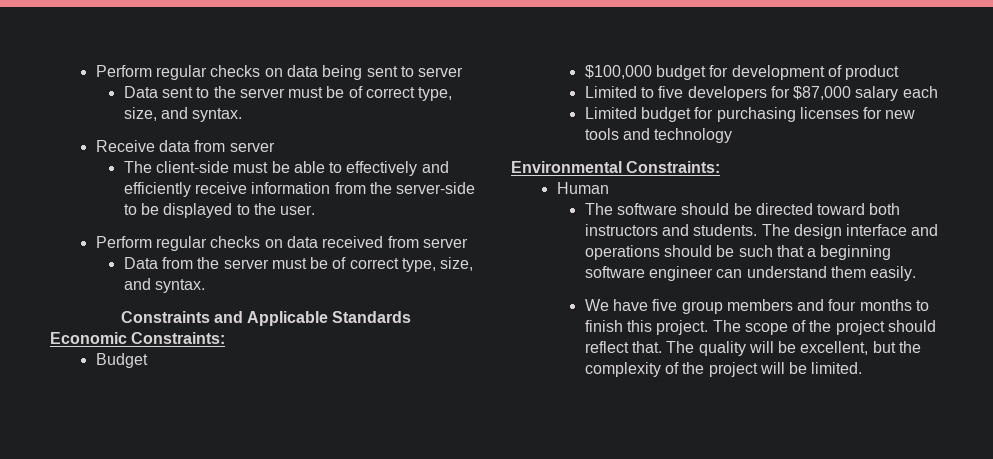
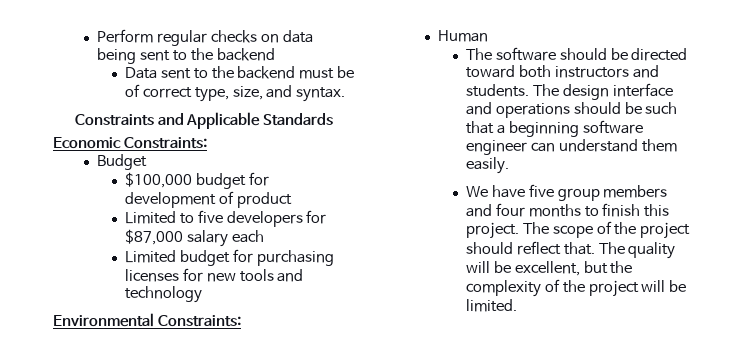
[418,67,464,77] server -> [190,48,275,61] the backend
[239,86,453,101] [123,107,243,122] [95,140,275,152] [123,161,449,176] [123,182,476,197] [123,203,316,218] [95,236,468,251] [123,257,269,269] server must be of correct type, size, and syntax. // Receive data from server // The client-side must be able to effectively and efficiently receive information from the server-side to be displayed to the user. // Perform regular checks on data received from server // Data from the server -> [237,66,296,79] backend

